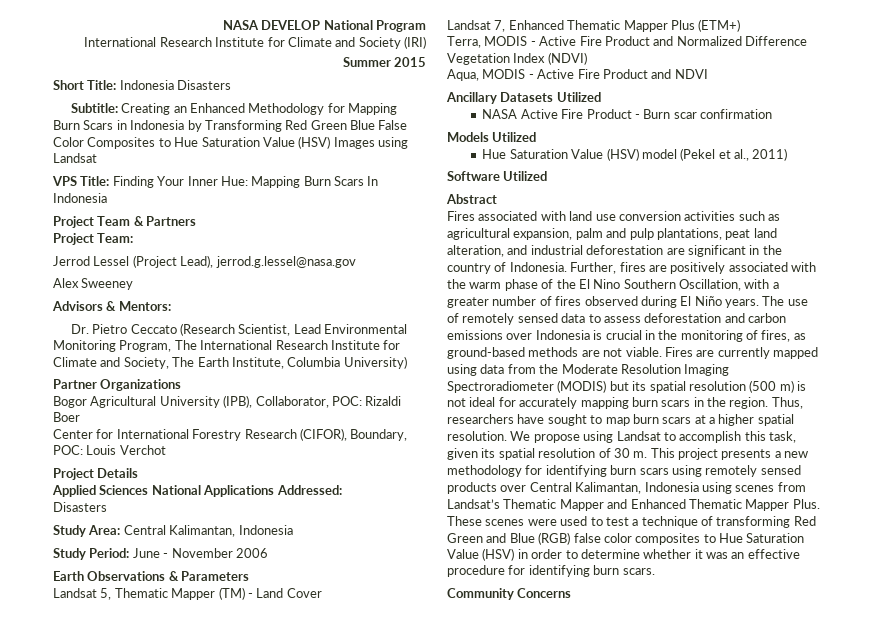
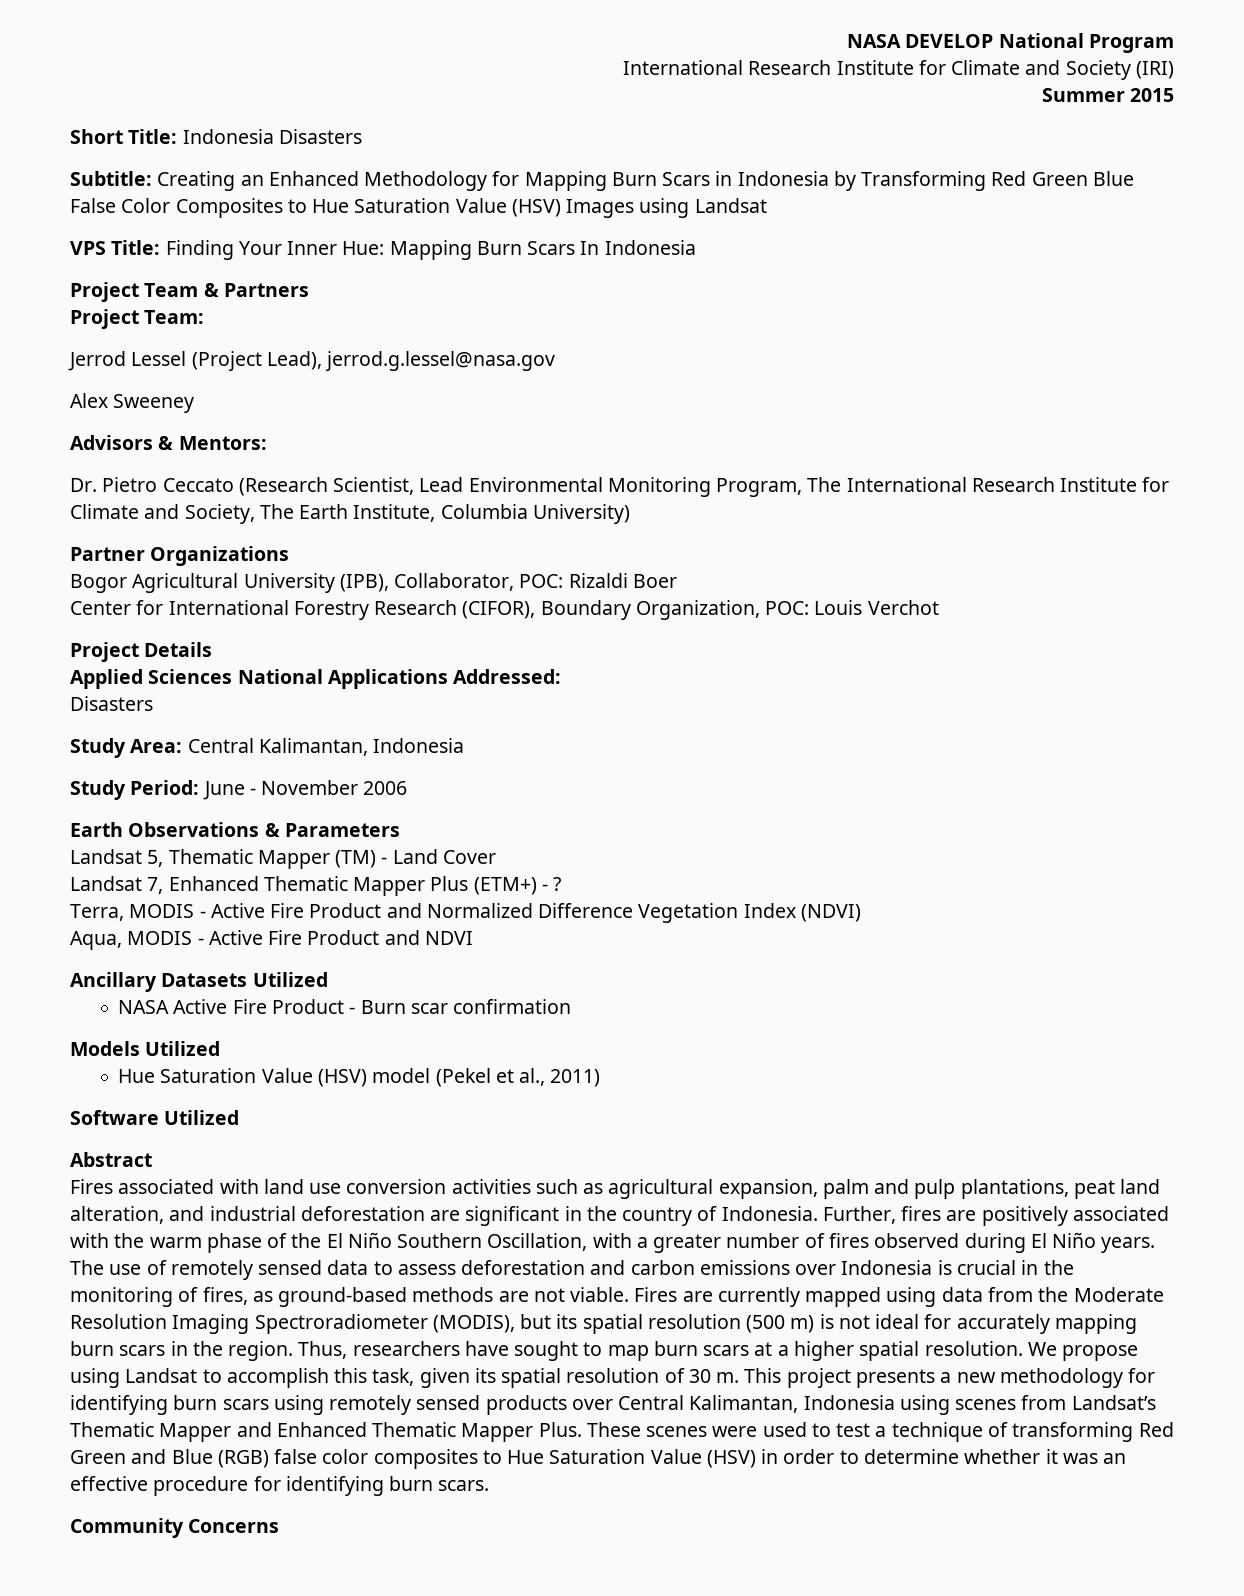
[350,429,408,441] Boundary, -> [540,600,760,620] Boundary Organization,
(741, 25) none -> [541,877,562,891] - ?
[593,279,621,289] Nino -> [347,1232,392,1248] Niño
[557,380,607,393] (MODIS) -> [432,1315,515,1333] (MODIS),

